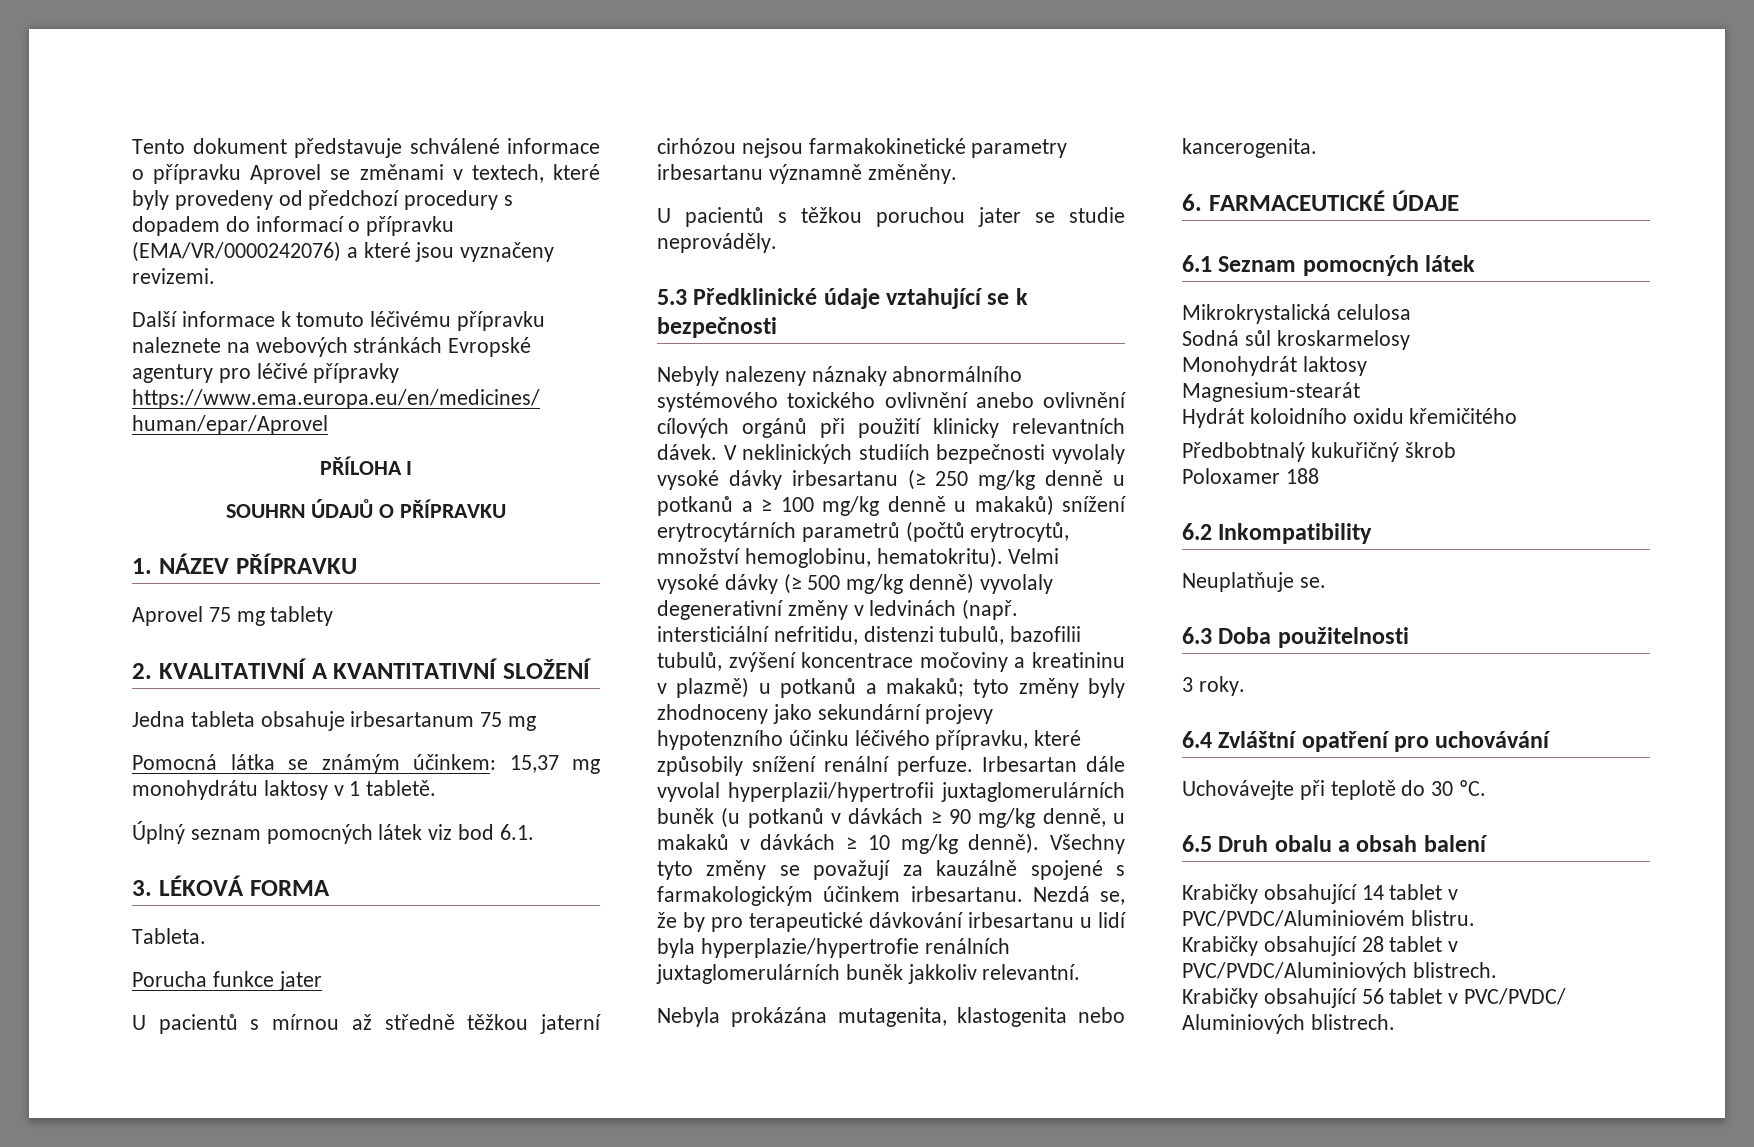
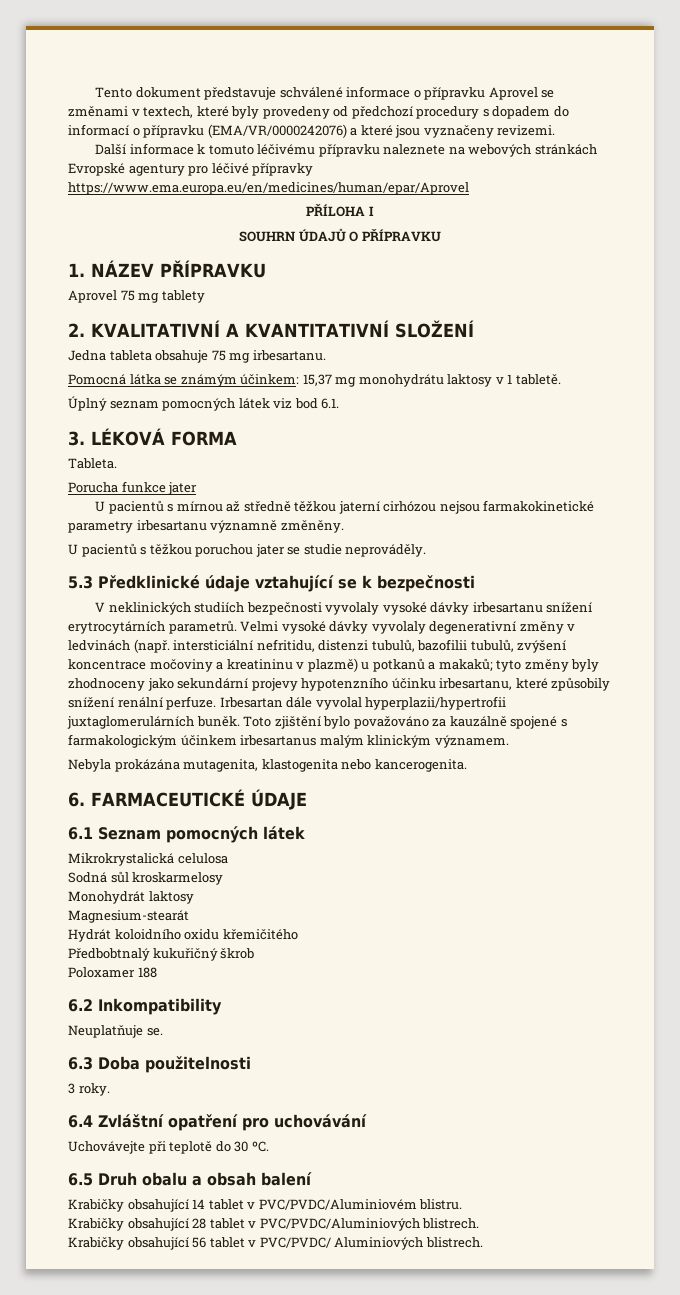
[350,711,537,731] irbesartanum 75 mg -> [211,350,326,363] 75 mg irbesartanu.
[657,366,1023,386] [657,392,1126,412] [657,418,1125,438] [657,444,717,460] Nebyly nalezeny náznaky abnormálního systémového toxického ovlivnění anebo ovlivnění cílových orgánů při použití klinicky relevantních dávek. -> (475, 583) none
[907,469,1125,490] [657,495,1126,516] [657,521,1070,542] [657,547,1060,568] [657,573,975,594] (≥ 250 mg/kg denně u potkanů a ≥ 100 mg/kg denně u makaků) snížení erytrocytárních parametrů (počtů erytrocytů, množství hemoglobinu, hematokritu). Velmi vysoké dávky (≥ 500 mg/kg denně) -> [546,602,594,613] [68,620,369,634] snížení erytrocytárních parametrů. Velmi vysoké dávky
[854,730,1029,750] léčivého přípravku, -> [439,678,513,690] irbesartanu,
[657,807,1125,828] [657,833,1125,854] [657,860,891,880] buněk (u potkanů v dávkách ≥ 90 mg/kg denně, u makaků v dávkách ≥ 10 mg/kg denně). Všechny tyto změny se považují -> [196,716,429,729] buněk. Toto zjištění bylo považováno
[910,886,1125,905] [657,912,1126,932] [657,938,1010,958] [656,964,1081,984] irbesartanu. Nezdá se, že by pro terapeutické dávkování irbesartanu u lidí byla hyperplazie/hypertrofie renálních juxtaglomerulárních buněk jakkoliv relevantní. -> [240,735,509,748] irbesartanus malým klinickým významem.

